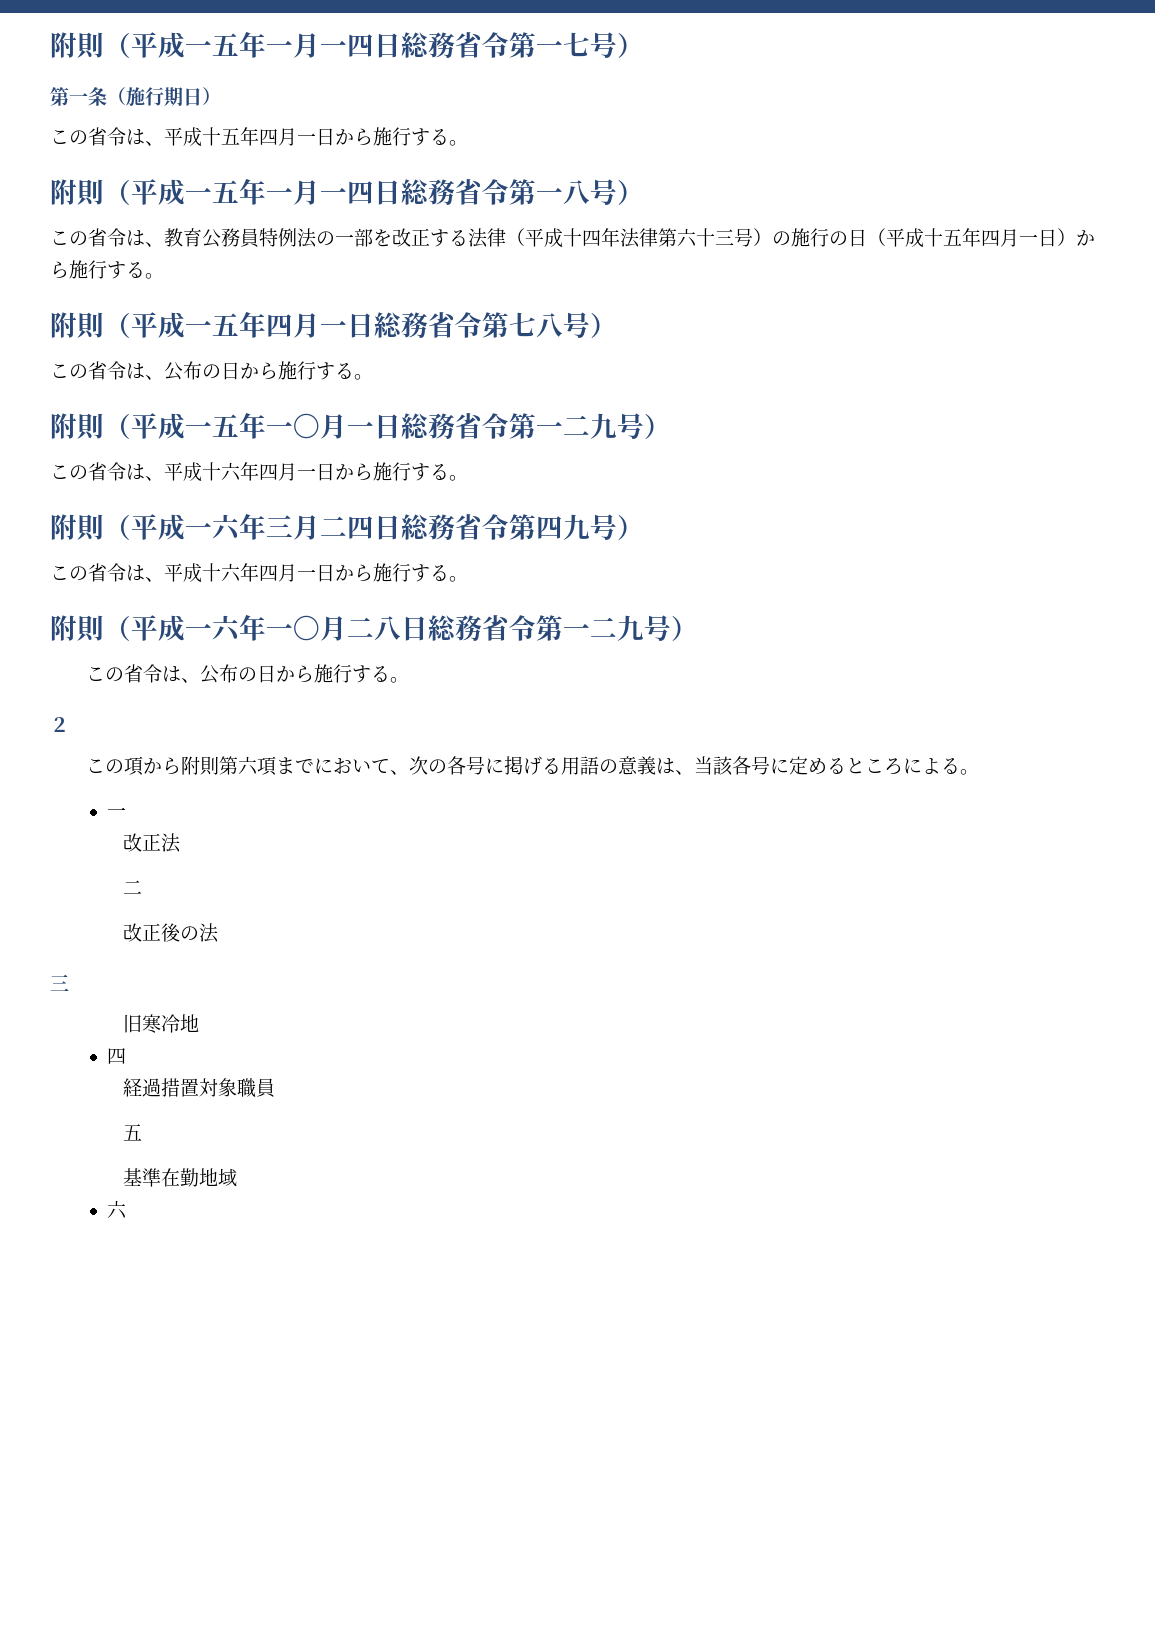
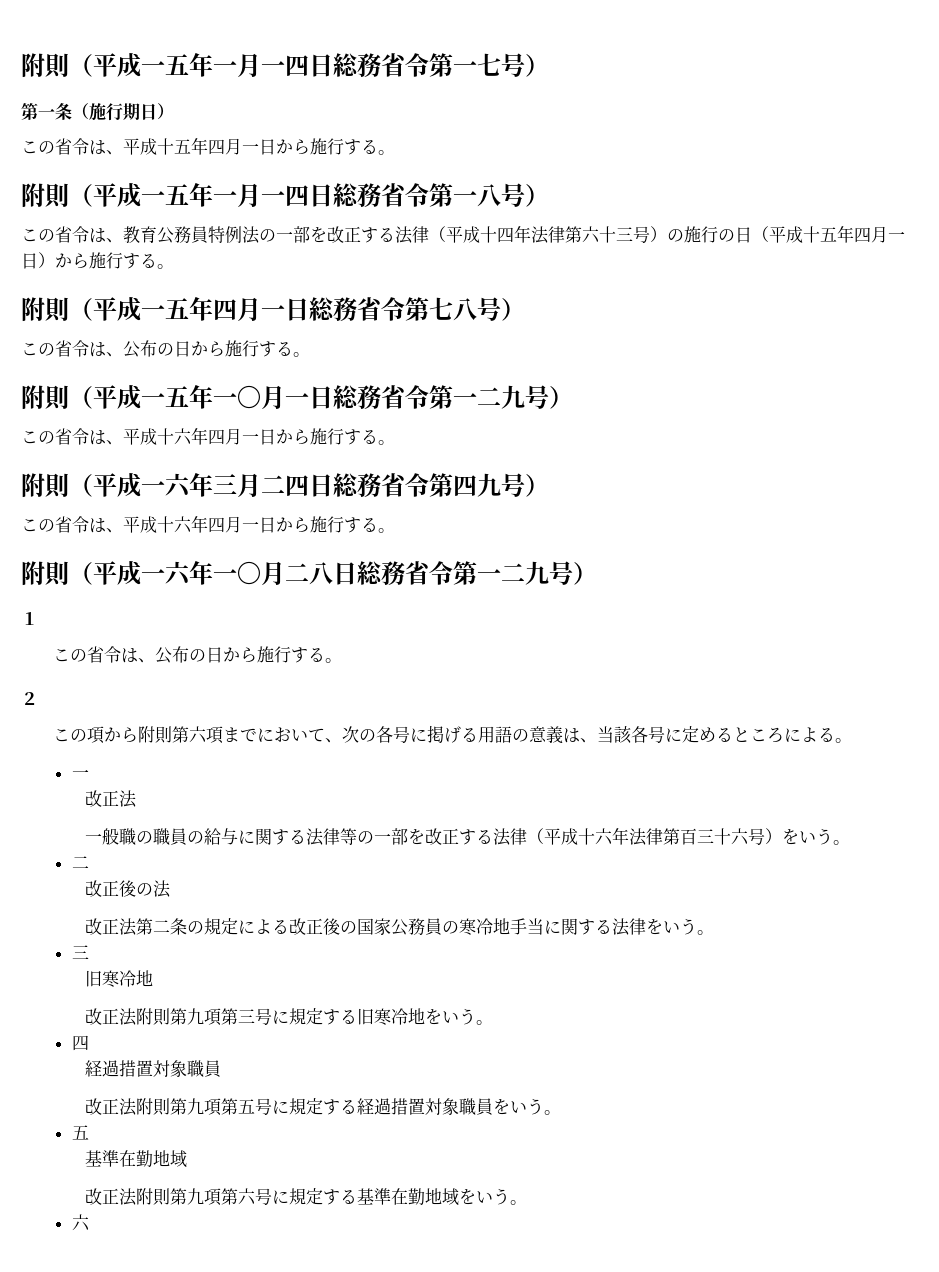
(698, 628) none -> [21,612,38,625] // １
[122,880,142,895] [122,923,219,943] [50,974,69,991] [122,1014,199,1034] 二 // 改正後の法 // 三 // 旧寒冷地 -> [84,827,850,846] [71,856,89,869] [84,880,171,898] [84,918,714,936] [71,945,89,959] [84,970,153,988] [84,1008,493,1026] 一般職の職員の給与に関する法律等の一部を改正する法律（平成十六年法律第百三十六号）をいう。 // 二 // 改正後の法 // 改正法第二条の規定による改正後の国家公務員の寒冷地手当に関する法律をいう。 // 三 // 旧寒冷地 // 改正法附則第九項第三号に規定する旧寒冷地をいう。
[122,1124,142,1141] [122,1168,237,1187] 五 // 基準在勤地域 -> [84,1098,561,1116] [71,1125,89,1140] [84,1150,187,1168] [84,1188,527,1206] 改正法附則第九項第五号に規定する経過措置対象職員をいう。 // 五 // 基準在勤地域 // 改正法附則第九項第六号に規定する基準在勤地域をいう。

